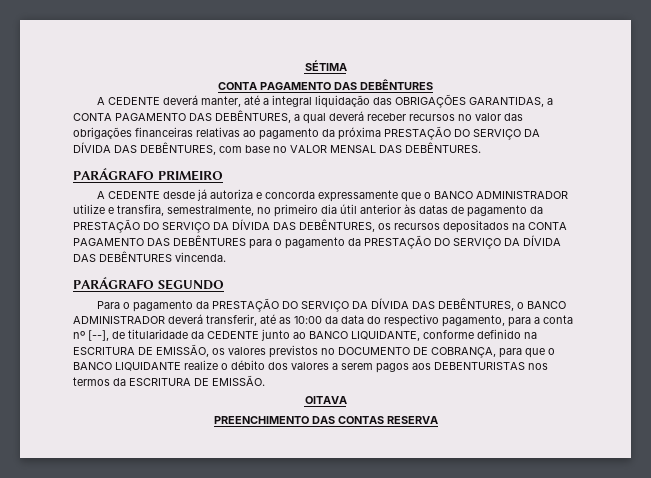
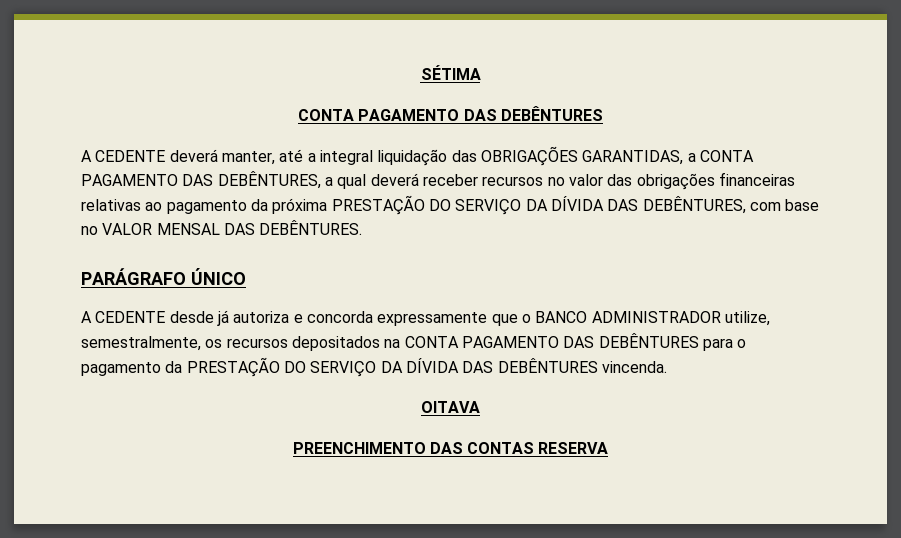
[157,170,223,181] PRIMEIRO -> [190,268,246,285] ÚNICO
[73,204,543,217] [73,219,375,233] utilize e transfira, semestralmente, no primeiro dia útil anterior às datas de pagamento da PRESTAÇÃO DO SERVIÇO DA DÍVIDA DAS DEBÊNTURES, -> [724,311,770,326] [81,336,201,351] utilize, semestralmente,
[73,277,224,290] [97,298,567,312] [73,314,573,327] [73,329,537,341] [73,344,555,358] [73,360,548,373] [73,375,265,386] // PARÁGRAFO SEGUNDO // Para o pagamento da PRESTAÇÃO DO SERVIÇO DA DÍVIDA DAS DEBÊNTURES, o BANCO ADMINISTRADOR deverá transferir, até as 10:00 da data do respectivo pagamento, para a conta nº [--], de titularidade da CEDENTE junto ao BANCO LIQUIDANTE, conforme definido na ESCRITURA DE EMISSÃO, os valores previstos no DOCUMENTO DE COBRANÇA, para que o BANCO LIQUIDANTE realize o débito dos valores a serem pagos aos DEBENTURISTAS nos termos da ESCRITURA DE EMISSÃO. -> (667, 367) none

